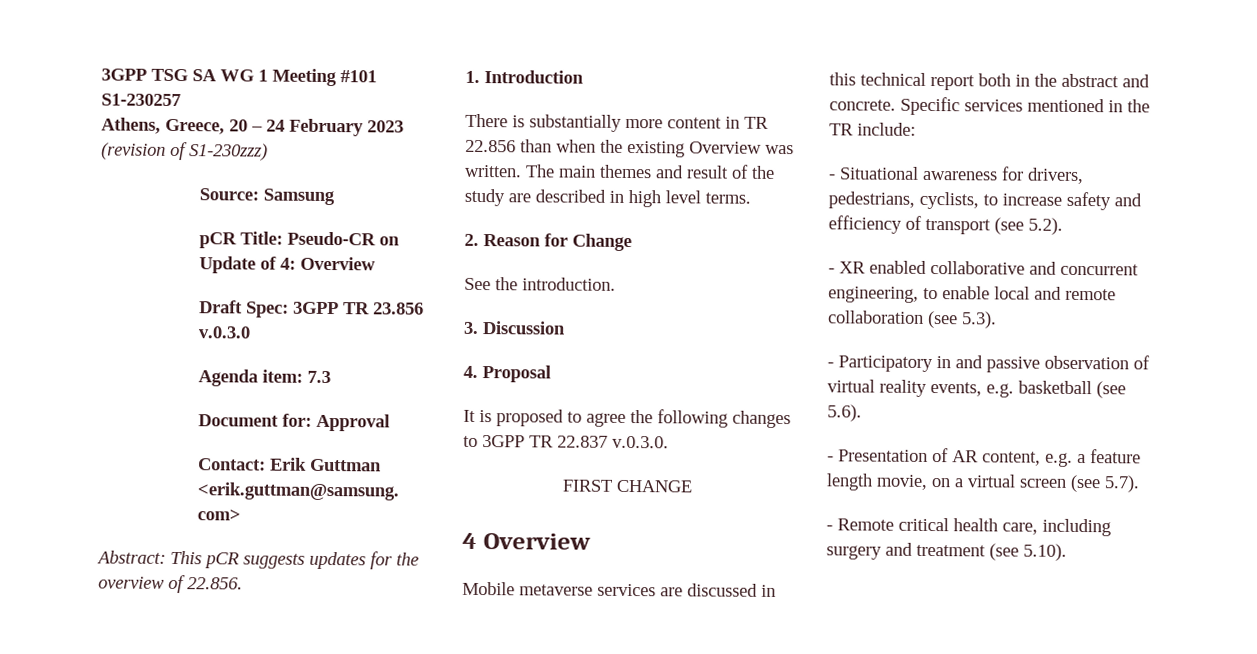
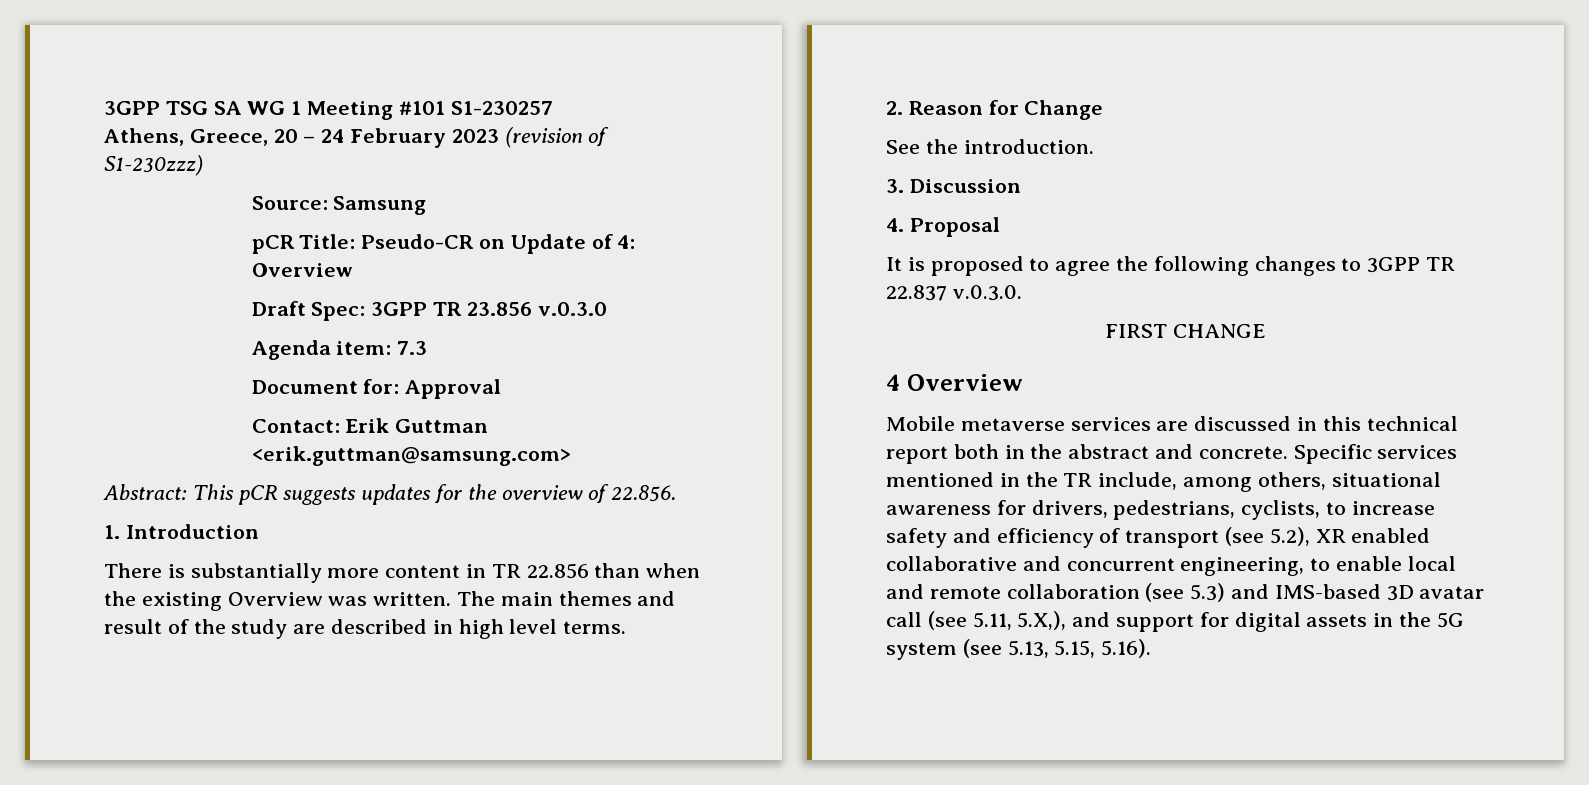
[857,122,916,136] [828,166,919,180] include: // - Situational -> [1098,472,1441,492] include, among others, situational
[1028,217,1063,235] [828,268,835,274] 5.2). // - -> [1269,527,1310,546] 5.2),
[961,311,997,329] [827,355,1150,373] [827,379,1126,399] [827,404,862,422] [827,448,1141,467] [826,473,1140,493] [826,517,1111,537] [826,542,1067,561] 5.3). // - Participatory in and passive observation of virtual reality events, e.g. basketball (see 5.6). // - Presentation of AR content, e.g. a feature length movie, on a virtual screen (see 5.7). // - Remote critical health care, including surgery and treatment (see 5.10). -> [1190,583,1485,602] [886,611,1464,632] [886,639,1152,660] 5.3) and IMS-based 3D avatar call (see 5.11, 5.X,), and support for digital assets in the 5G system (see 5.13, 5.15, 5.16).

